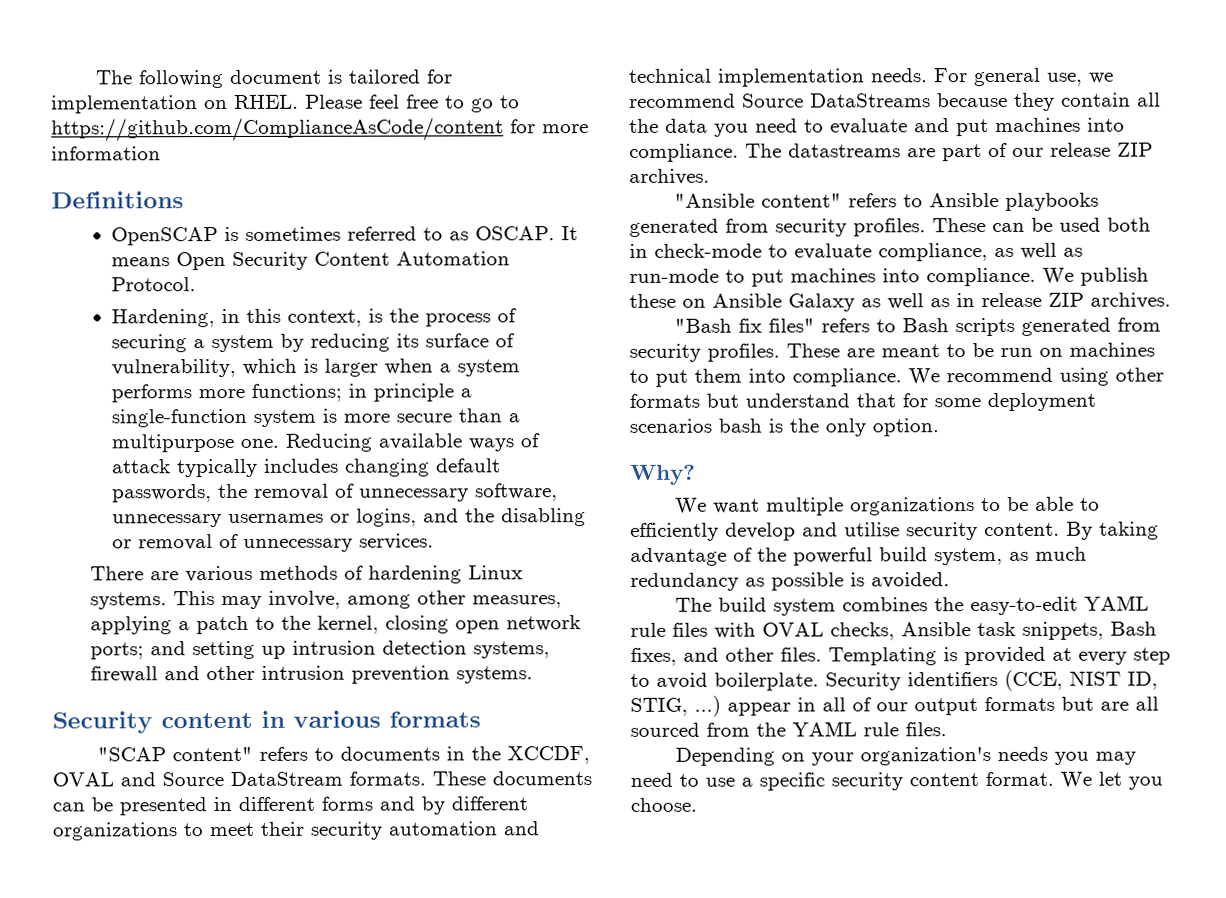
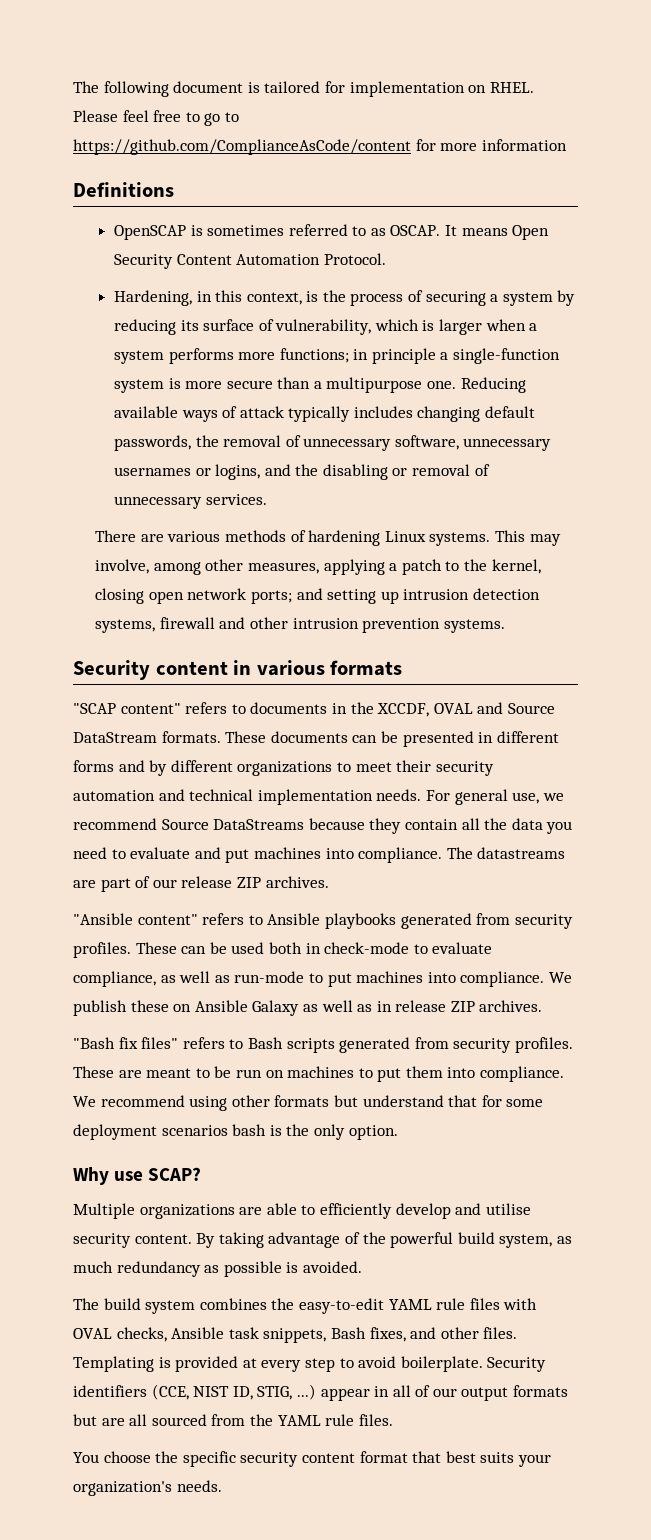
[630,464,696,485] [674,496,1029,516] Why? // We want multiple organizations to be -> [73,1167,202,1185] [73,1203,263,1219] Why use SCAP? // Multiple organizations are
[674,746,1136,766] [630,771,1163,791] [630,797,697,812] Depending on your organization's needs you may need to use a specific security content format. We let you choose. -> [73,1451,551,1467] [73,1480,222,1496] You choose the specific security content format that best suits your organization's needs.

